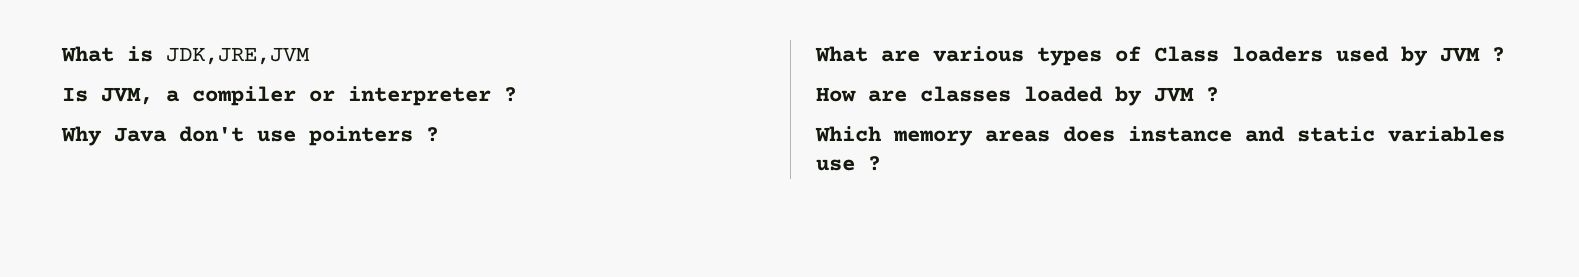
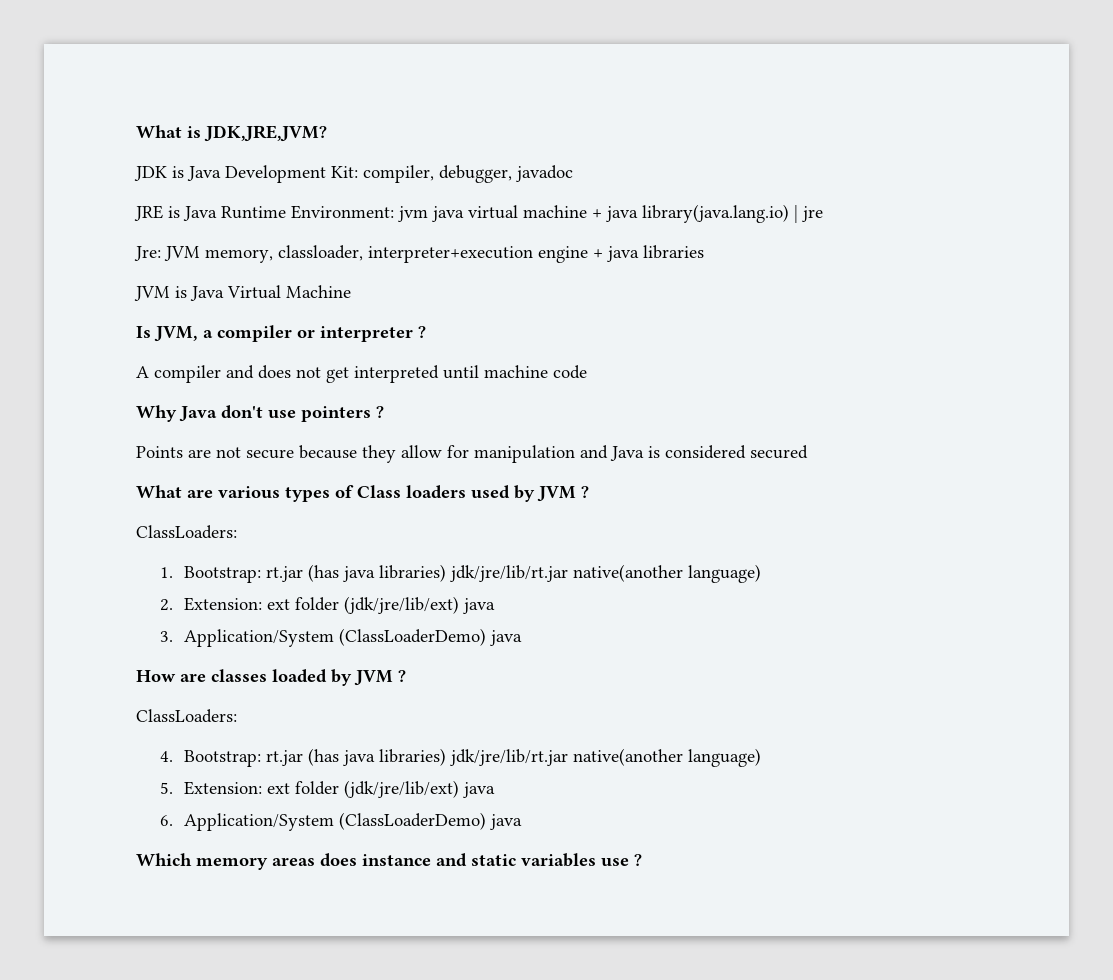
[166,47,310,65] JDK,JRE,JVM -> [204,125,327,142] [134,165,573,183] [134,204,823,223] [134,245,704,263] [134,285,351,301] JDK,JRE,JVM? // JDK is Java Development Kit: compiler, debugger, javadoc // JRE is Java Runtime Environment: jvm java virtual machine + java library(java.lang.io) | jre // Jre: JVM memory, classloader, interpreter+execution engine + java libraries // JVM is Java Virtual Machine
(517, 94) none -> [136,365,587,383] // A compiler and does not get interpreted until machine code
(439, 134) none -> [136,445,808,463] // Points are not secure because they allow for manipulation and Java is considered secured
(1505, 54) none -> [136,525,237,539] [160,564,762,583] [160,596,496,614] [160,628,523,647] // ClassLoaders: // 1. Bootstrap: rt.jar (has java libraries) jdk/jre/lib/rt.jar native(another language) // 2. Extension: ext folder (jdk/jre/lib/ext) java // 3. Application/System (ClassLoaderDemo) java
(1219, 94) none -> [136,709,237,723] [160,748,762,767] [160,780,496,798] [160,812,523,831] // ClassLoaders: // 4. Bootstrap: rt.jar (has java libraries) jdk/jre/lib/rt.jar native(another language) // 5. Extension: ext folder (jdk/jre/lib/ext) java // 6. Application/System (ClassLoaderDemo) java

